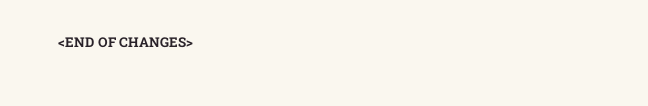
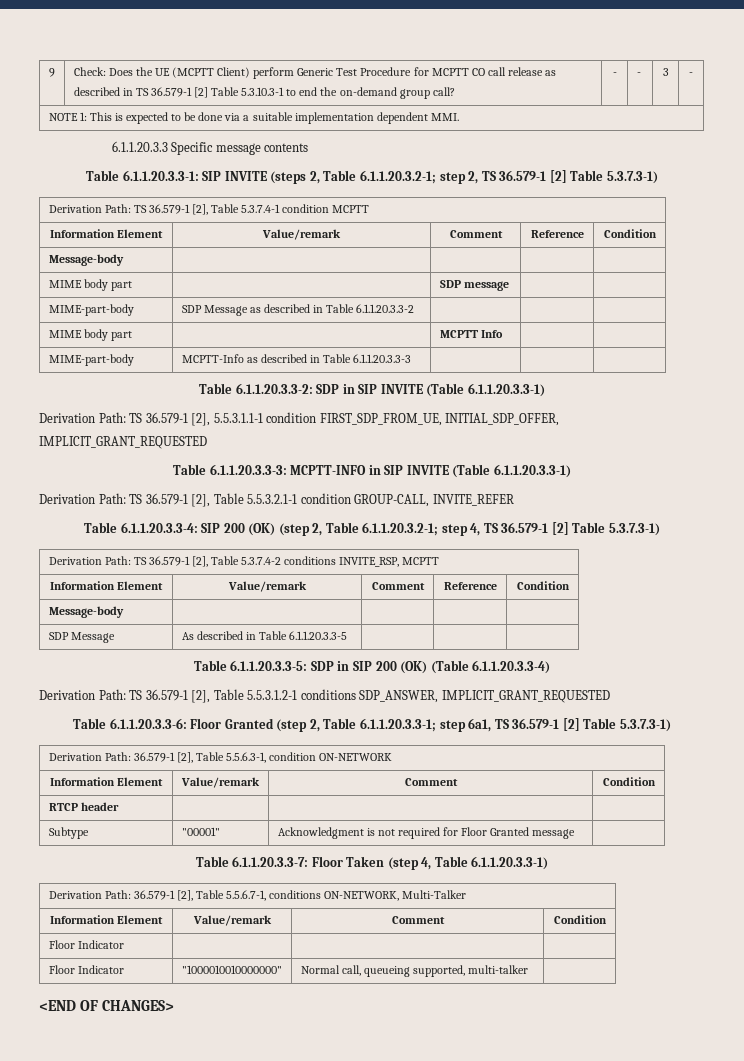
(58, 42) none -> [49,68,55,77] [73,67,557,79] [73,87,455,99] [612,72,617,76] [636,72,641,76] [662,68,669,76] [689,72,693,76] [48,112,459,124] [111,141,309,155] [86,170,658,184] [48,204,370,215] [49,229,164,238] [262,229,341,240] [449,230,503,238] [530,230,584,238] [603,229,657,238] [48,254,124,266] [48,279,132,291] [439,280,509,291] [48,304,134,316] [181,304,415,316] [48,329,132,341] [439,330,503,338] [48,354,134,366] [181,354,412,363] [199,383,545,397] [39,412,560,426] [39,436,207,449] [173,464,571,478] [39,493,514,507] [84,522,660,536] [48,556,440,567] [49,581,164,590] [227,581,307,592] [371,582,425,590] [443,582,497,590] [516,581,570,590] [48,606,124,618] [48,632,115,643] [181,631,347,640] [193,660,551,674] [39,689,610,703] [73,718,671,732] [48,752,393,763] [49,777,164,786] [181,777,260,788] [404,778,458,786] [602,777,656,786] [48,802,119,811] [48,827,89,839] [181,827,220,836] [277,827,576,839] [195,856,549,870] [48,890,467,901] [49,915,164,924] [192,915,272,926] [391,916,445,924] [553,915,607,924] [48,940,124,949] [48,965,124,974] [181,965,282,974] [300,965,528,977] 9 | Check: Does the UE (MCPTT Client) perform Generic Test Procedure for MCPTT CO call release as described in TS 36.579-1 [2] Table 5.3.10.3-1 to end the on-demand group call? | - | - | 3 | - // NOTE 1: This is expected to be done via a suitable implementation dependent MMI. // 6.1.1.20.3.3 Specific message contents // Table 6.1.1.20.3.3-1: SIP INVITE (steps 2, Table 6.1.1.20.3.2-1; step 2, TS 36.579-1 [2] Table 5.3.7.3-1) // Derivation Path: TS 36.579-1 [2], Table 5.3.7.4-1 condition MCPTT // Information Element | Value/remark | Comment | Reference | Condition // Message-body | | | | // MIME body part | | SDP message | | // MIME-part-body | SDP Message as described in Table 6.1.1.20.3.3-2 | | | // MIME body part | | MCPTT Info | | // MIME-part-body | MCPTT-Info as described in Table 6.1.1.20.3.3-3 | | | // Table 6.1.1.20.3.3-2: SDP in SIP INVITE (Table 6.1.1.20.3.3-1) // Derivation Path: TS 36.579-1 [2], 5.5.3.1.1-1 condition FIRST_SDP_FROM_UE, INITIAL_SDP_OFFER, IMPLICIT_GRANT_REQUESTED // Table 6.1.1.20.3.3-3: MCPTT-INFO in SIP INVITE (Table 6.1.1.20.3.3-1) // Derivation Path: TS 36.579-1 [2], Table 5.5.3.2.1-1 condition GROUP-CALL, INVITE_REFER // Table 6.1.1.20.3.3-4: SIP 200 (OK) (step 2, Table 6.1.1.20.3.2-1; step 4, TS 36.579-1 [2] Table 5.3.7.3-1) // Derivation Path: TS 36.579-1 [2], Table 5.3.7.4-2 conditions INVITE_RSP, MCPTT // Information Element | Value/remark | Comment | Reference | Condition // Message-body | | | | // SDP Message | As described in Table 6.1.1.20.3.3-5 | | | // Table 6.1.1.20.3.3-5: SDP in SIP 200 (OK) (Table 6.1.1.20.3.3-4) // Derivation Path: TS 36.579-1 [2], Table 5.5.3.1.2-1 conditions SDP_ANSWER, IMPLICIT_GRANT_REQUESTED // Table 6.1.1.20.3.3-6: Floor Granted (step 2, Table 6.1.1.20.3.3-1; step 6a1, TS 36.579-1 [2] Table 5.3.7.3-1) // Derivation Path: 36.579-1 [2], Table 5.5.6.3-1, condition ON-NETWORK // Information Element | Value/remark | Comment | Condition // RTCP header | | | // Subtype | "00001" | Acknowledgment is not required for Floor Granted message | // Table 6.1.1.20.3.3-7: Floor Taken (step 4, Table 6.1.1.20.3.3-1) // Derivation Path: 36.579-1 [2], Table 5.5.6.7-1, conditions ON-NETWORK, Multi-Talker // Information Element | Value/remark | Comment | Condition // Floor Indicator | | | // Floor Indicator | "1000010010000000" | Normal call, queueing supported, multi-talker | //

